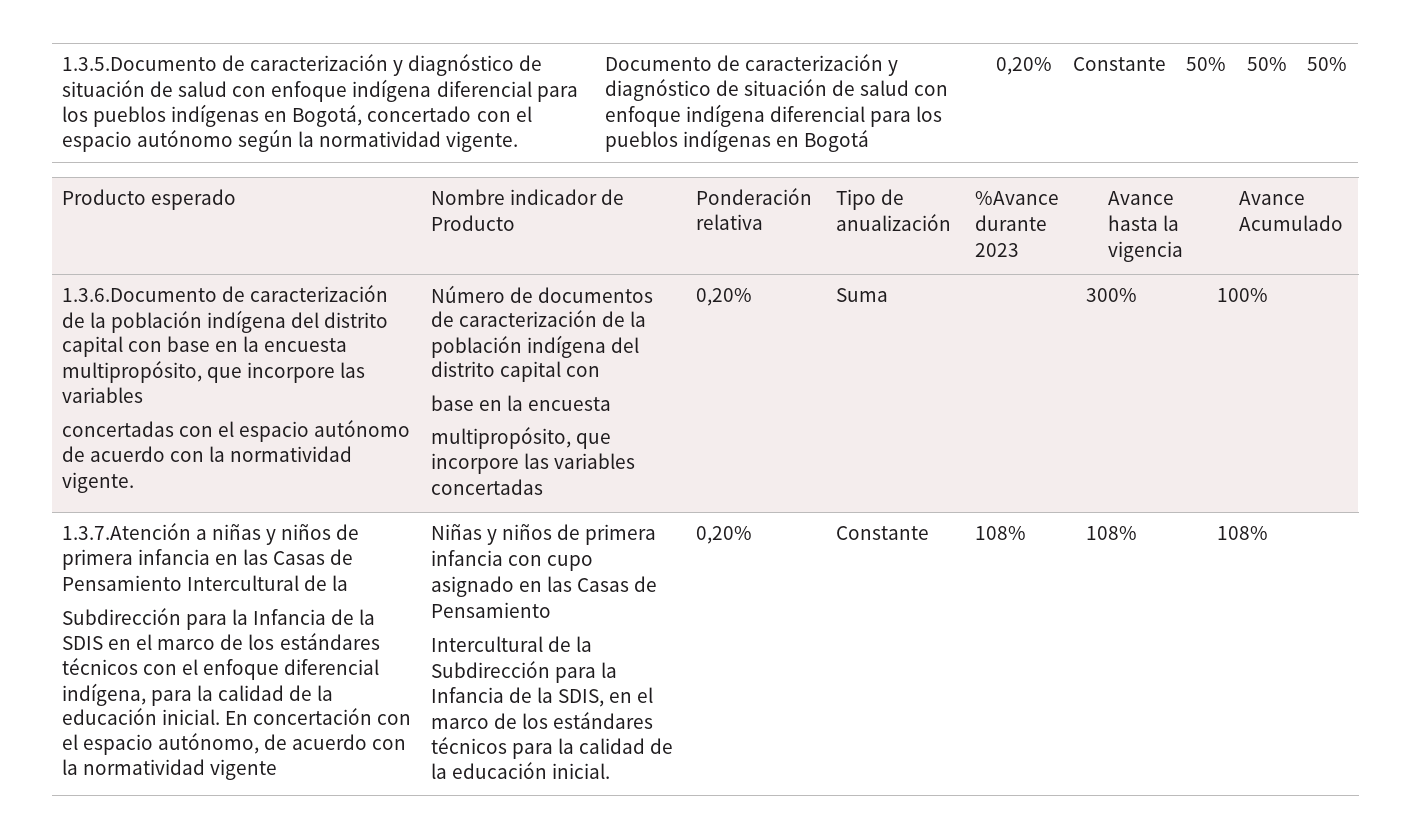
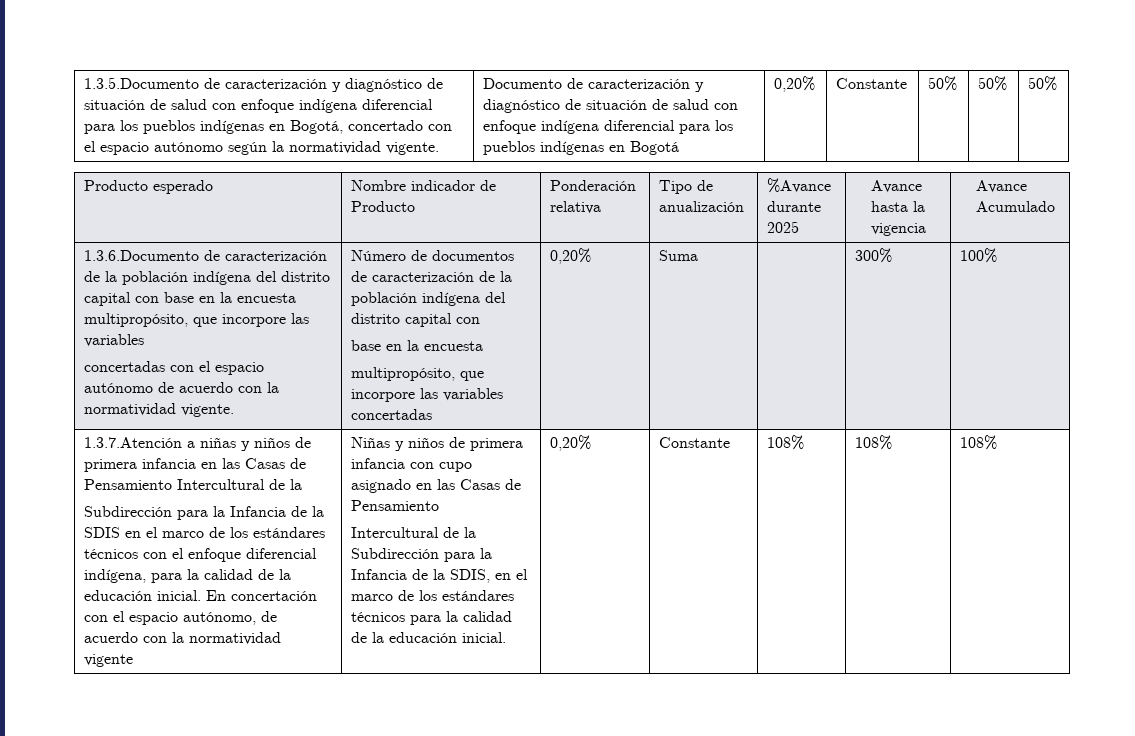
[974,243,1019,257] 2023 -> [767,221,800,233] 2025

